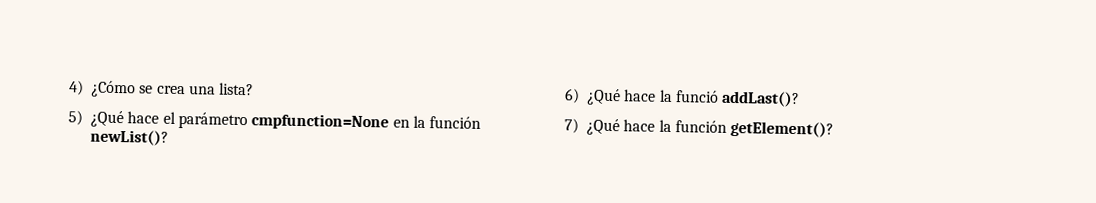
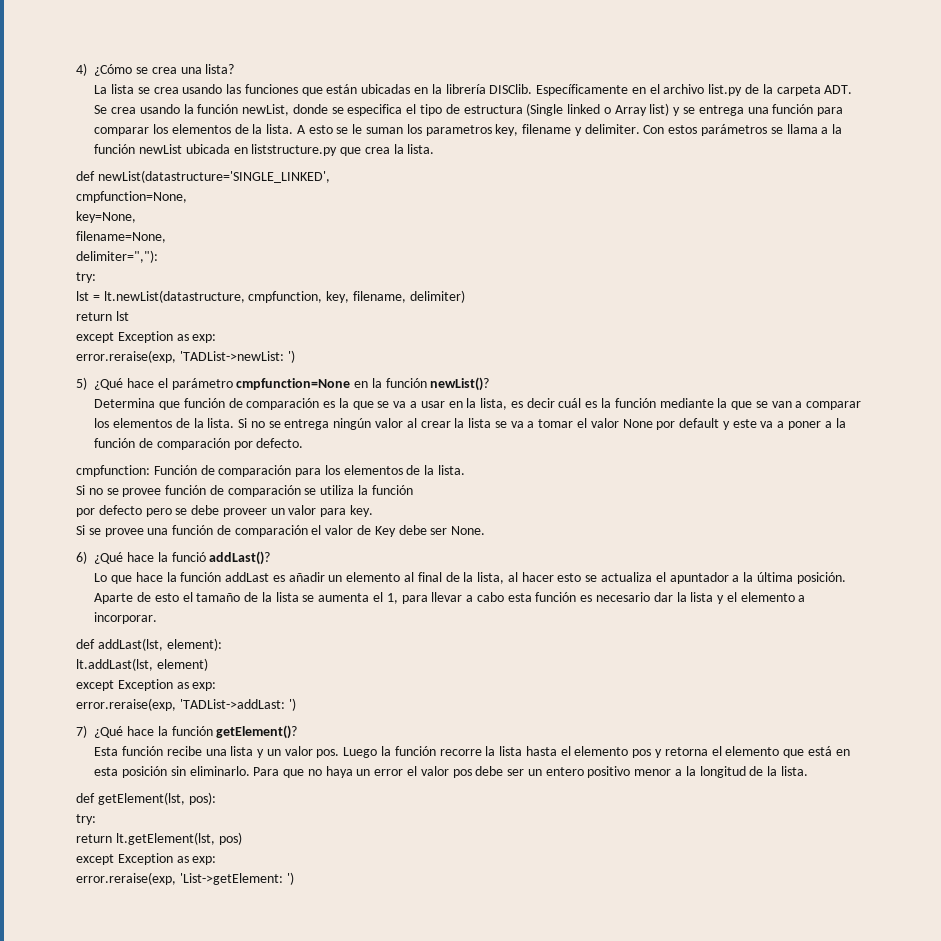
(255, 89) none -> [94,84,853,96] [94,103,844,116] [94,124,843,136] [94,144,435,156] [76,170,330,183] [76,191,187,203] [76,211,136,223] [76,231,166,243] [76,250,158,263] [76,272,96,283] [76,290,465,303] [76,311,129,321] [76,331,217,343] [76,350,295,363] // La lista se crea usando las funciones que están ubicadas en la librería DISClib. Específicamente en el archivo list.py de la carpeta ADT. Se crea usando la función newList, donde se especifica el tipo de estructura (Single linked o Array list) y se entrega una función para comparar los elementos de la lista. A esto se le suman los parametros key, filename y delimiter. Con estos parámetros se llama a la función newList ubicada en liststructure.py que crea la lista. // def newList(datastructure='SINGLE_LINKED', // cmpfunction=None, // key=None, // filename=None, // delimiter=","): // try: // lst = lt.newList(datastructure, cmpfunction, key, filename, delimiter) // return lst // except Exception as exp: // error.reraise(exp, 'TADList->newList: ')
(169, 137) none -> [94,398,862,410] [94,418,846,430] [94,438,304,450] [76,465,466,477] [76,485,413,497] [76,505,374,517] [76,525,486,537] // Determina que función de comparación es la que se va a usar en la lista, es decir cuál es la función mediante la que se van a comparar los elementos de la lista. Si no se entrega ningún valor al crear la lista se va a tomar el valor None por default y este va a poner a la función de comparación por defecto. // cmpfunction: Función de comparación para los elementos de la lista. // Si no se provee función de comparación se utiliza la función // por defecto pero se debe proveer un valor para key. // Si se provee una función de comparación el valor de Key debe ser None.
(801, 99) none -> [94,572,846,584] [94,592,806,604] [94,612,158,624] [76,638,222,651] [76,658,208,671] [76,679,217,691] [76,698,296,711] // Lo que hace la función addLast es añadir un elemento al final de la lista, al hacer esto se actualiza el apuntador a la última posición. Aparte de esto el tamaño de la lista se aumenta el 1, para llevar a cabo esta función es necesario dar la lista y el elemento a incorporar. // def addLast(lst, element): // lt.addLast(lst, element) // except Exception as exp: // error.reraise(exp, 'TADList->addLast: ')
(835, 129) none -> [94,746,850,758] [94,766,808,778] [76,792,216,805] [76,814,96,825] [76,832,242,845] [76,853,217,865] [76,872,294,885] // Esta función recibe una lista y un valor pos. Luego la función recorre la lista hasta el elemento pos y retorna el elemento que está en esta posición sin eliminarlo. Para que no haya un error el valor pos debe ser un entero positivo menor a la longitud de la lista. // def getElement(lst, pos): // try: // return lt.getElement(lst, pos) // except Exception as exp: // error.reraise(exp, 'List->getElement: ')

